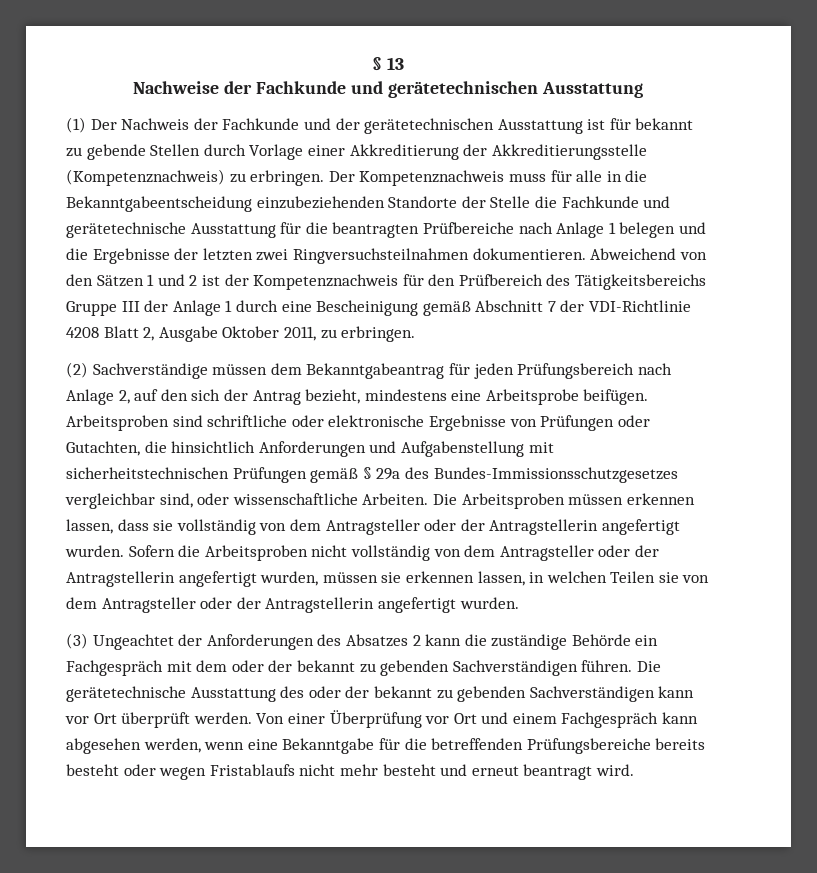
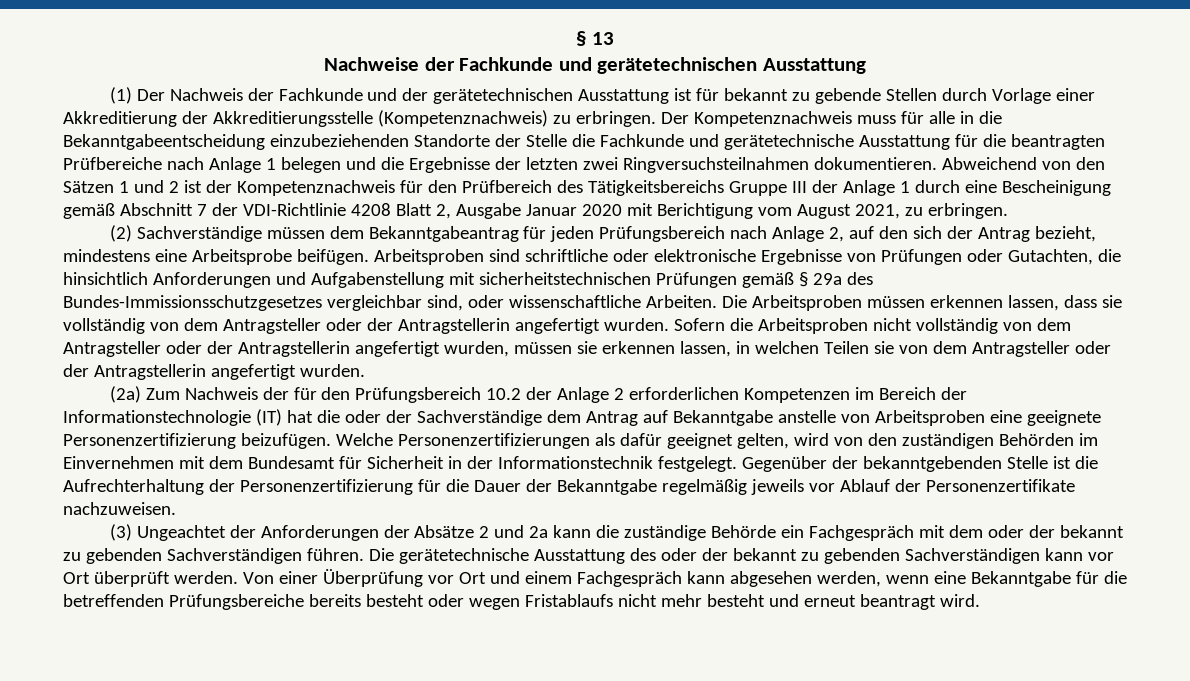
[222,326,316,341] Oktober 2011, -> [525,203,900,219] Januar 2020 mit Berichtigung vom August 2021,
(519, 603) none -> [109,386,968,403] [63,409,1101,426] [63,433,1098,449] [63,456,1098,472] [63,479,1075,495] [63,502,176,515] // (2a) Zum Nachweis der für den Prüfungsbereich 10.2 der Anlage 2 erforderlichen Kompetenzen im Bereich der Informationstechnologie (IT) hat die oder der Sachverständige dem Antrag auf Bekanntgabe anstelle von Arbeitsproben eine geeignete Personenzertifizierung beizufügen. Welche Personenzertifizierungen als dafür geeignet gelten, wird von den zuständigen Behörden im Einvernehmen mit dem Bundesamt für Sicherheit in der Informationstechnik festgelegt. Gegenüber der bekanntgebenden Stelle ist die Aufrechterhaltung der Personenzertifizierung für die Dauer der Bekanntgabe regelmäßig jeweils vor Ablauf der Personenzertifikate nachzuweisen.
[317,634,421,647] des Absatzes 2 -> [383,525,549,538] der Absätze 2 und 2a

